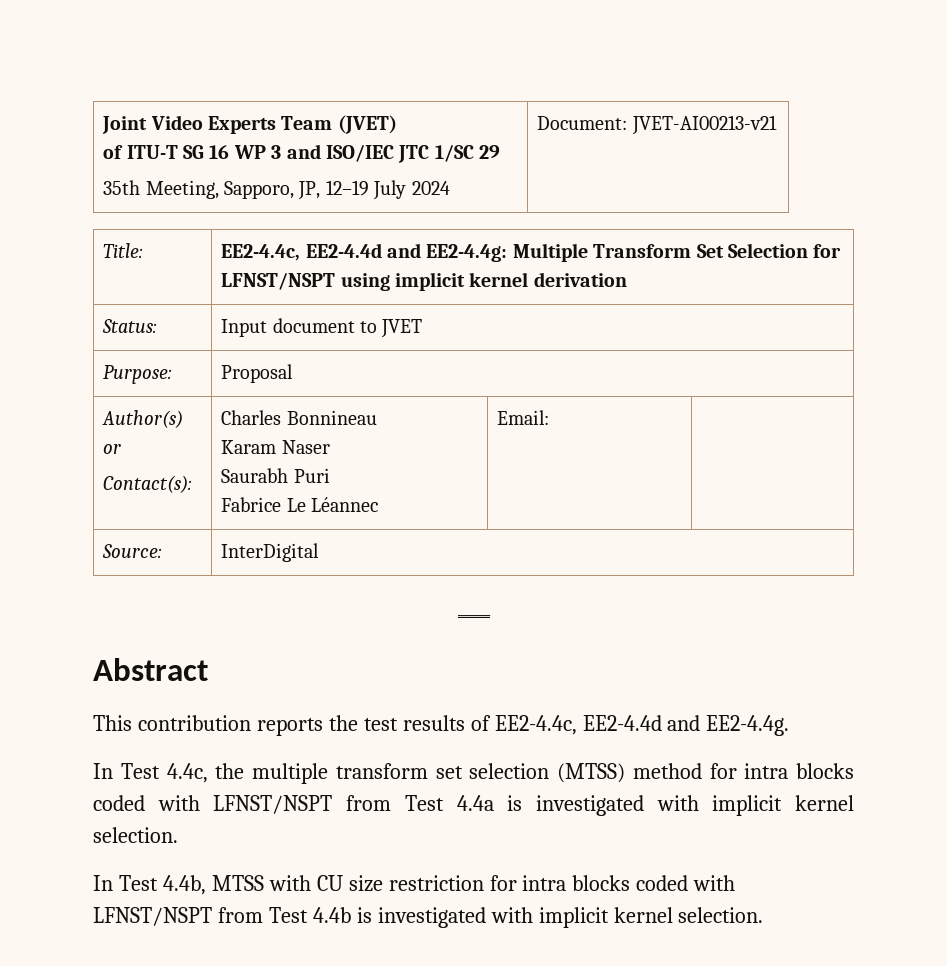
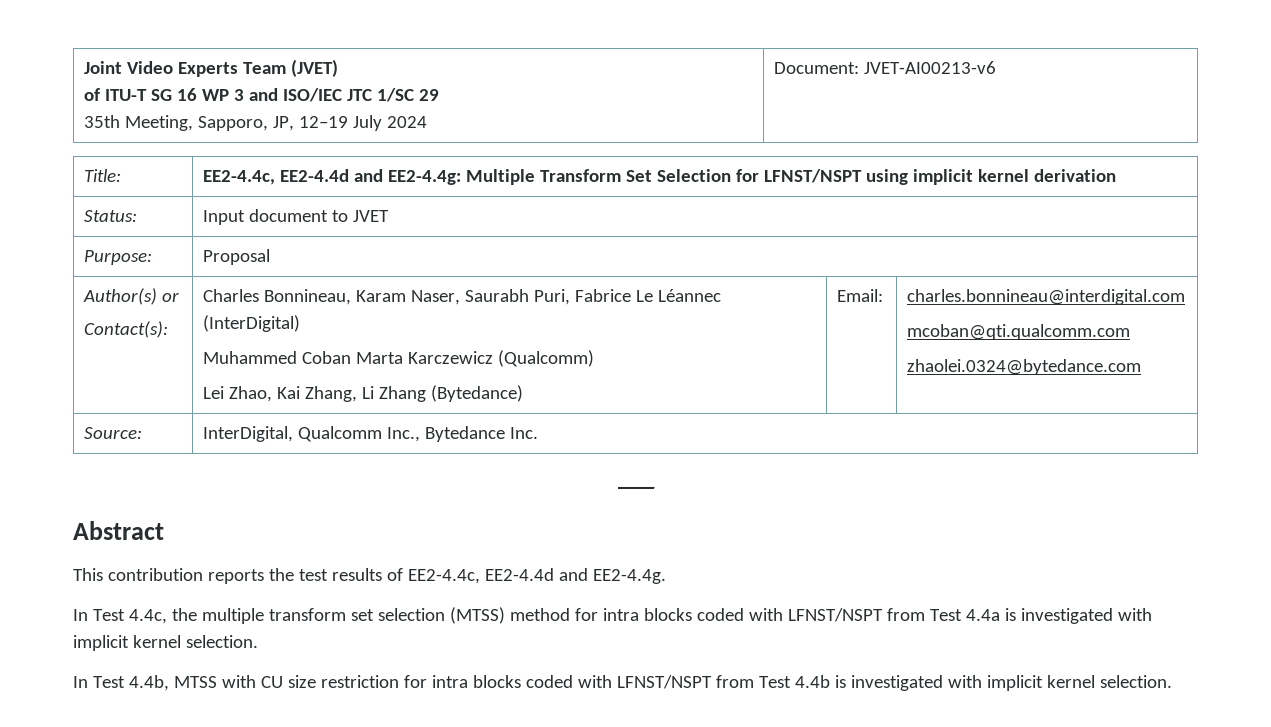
[631,115,777,135] JVET-AI00213-v21 -> [864,61,997,74] JVET-AI00213-v6
[286,410,377,425] [221,440,330,454] [221,468,330,483] [221,497,378,512] [497,410,550,425] [102,544,163,558] [221,543,320,562] Bonnineau // Karam Naser // Saurabh Puri // Fabrice Le Léannec | Email: | // Source: | InterDigital -> [264,289,722,305] [203,315,301,332] [203,350,595,367] [203,385,524,402] [837,289,884,302] [907,289,1186,305] [907,324,1131,340] [907,359,1142,375] [84,427,143,439] [203,426,539,442] Bonnineau, Karam Naser, Saurabh Puri, Fabrice Le Léannec (InterDigital) // Muhammed Coban Marta Karczewicz (Qualcomm) // Lei Zhao, Kai Zhang, Li Zhang (Bytedance) | Email: | charles.bonnineau@interdigital.com // mcoban@qti.qualcomm.com // zhaolei.0324@bytedance.com // Source: | InterDigital, Qualcomm Inc., Bytedance Inc.

